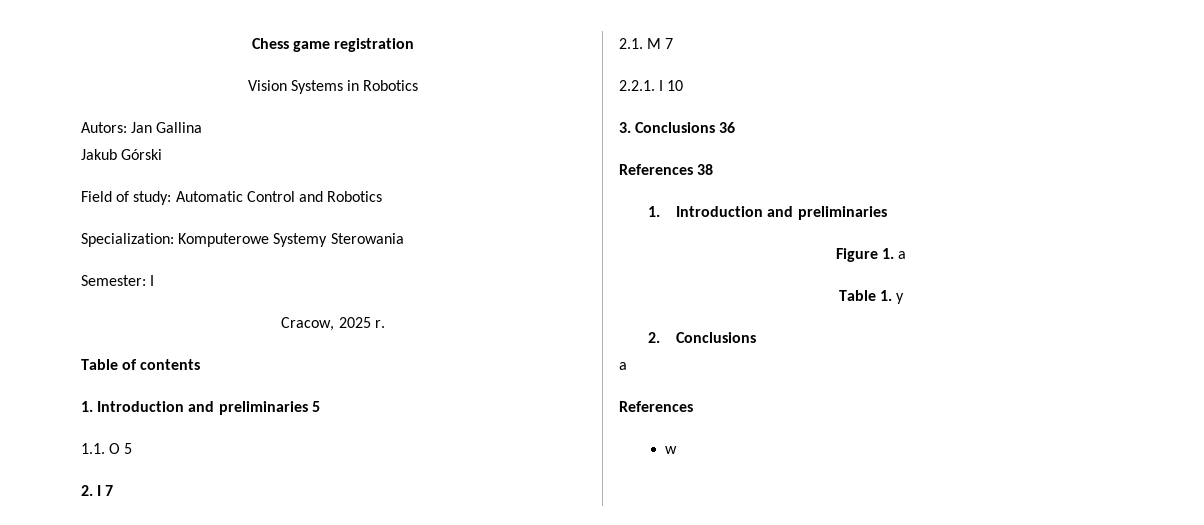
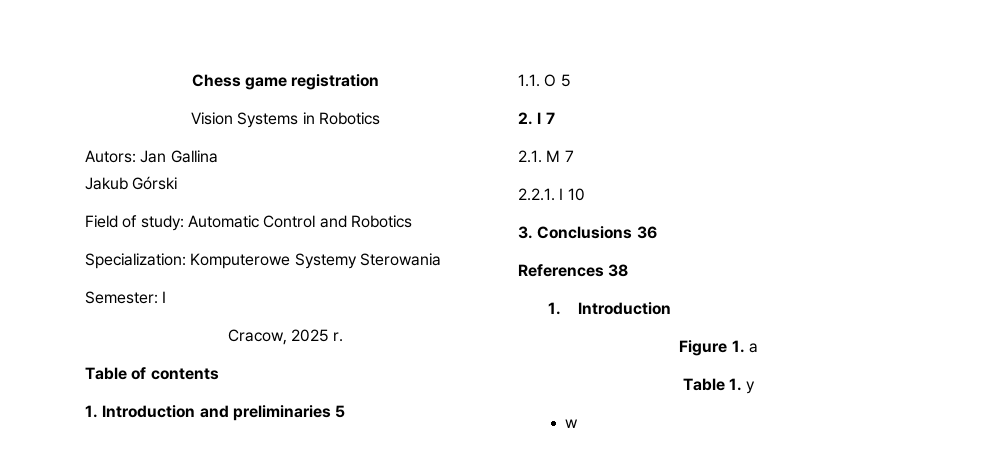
[767,206,887,220] and preliminaries -> (671, 308) none
[647,332,757,343] [619,362,627,370] [619,401,693,412] // 2. Conclusions // a // References -> (756, 387) none

